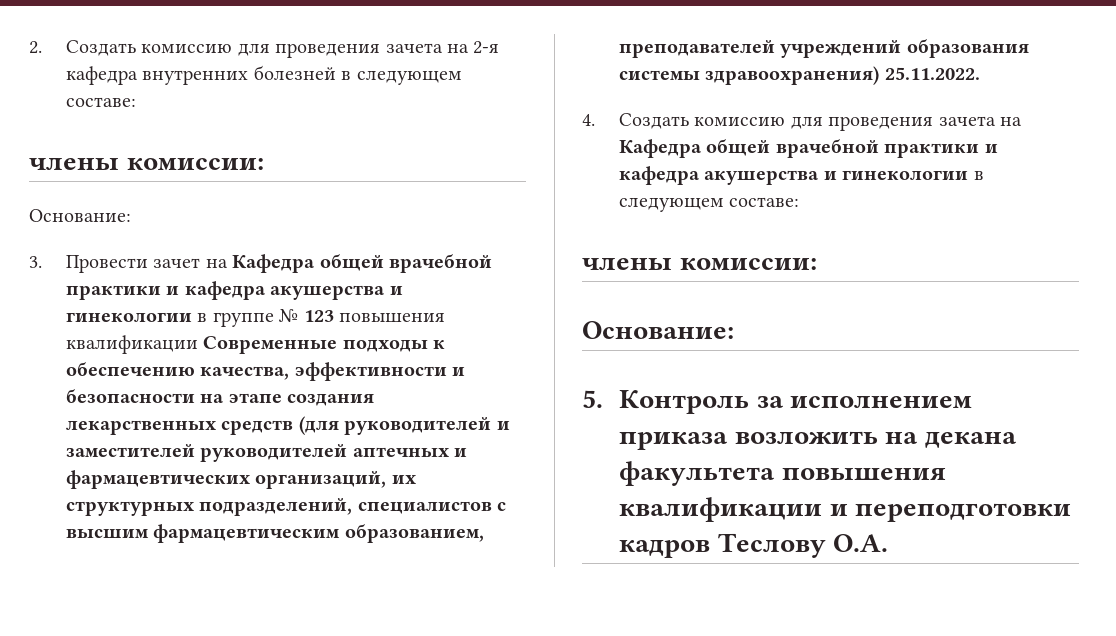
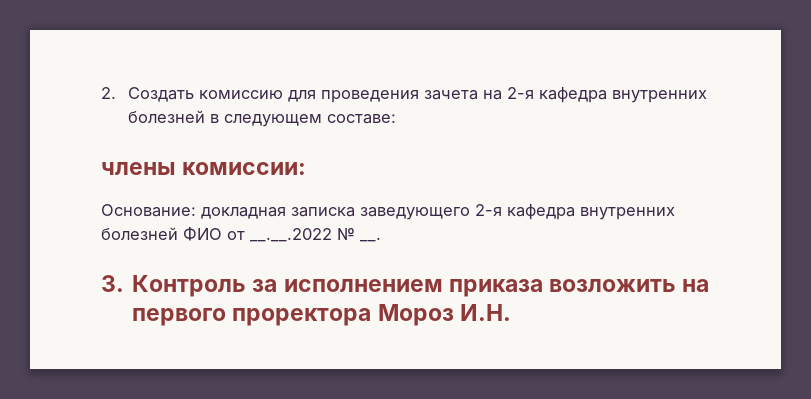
[29,254,493,273] [66,281,403,300] [66,309,446,327] [66,335,446,354] [66,362,466,381] [66,389,375,406] [66,416,510,435] [66,443,468,462] [66,470,417,489] [66,497,507,516] [66,524,484,543] [619,39,1029,58] [619,66,980,85] [582,113,1023,131] [619,139,998,158] [619,166,984,185] [619,197,800,212] [582,258,817,270] [582,321,734,339] [582,390,603,408] // 3. Провести зачет на Кафедра общей врачебной практики и кафедра акушерства и гинекологии в группе № 123 повышения квалификации Современные подходы к обеспечению качества, эффективности и безопасности на этапе создания лекарственных средств (для руководителей и заместителей руководителей аптечных и фармацевтических организаций, их структурных подразделений, специалистов с высшим фармацевтическим образованием, преподавателей учреждений образования системы здравоохранения) 25.11.2022. // 4. Создать комиссию для проведения зачета на Кафедра общей врачебной практики и кафедра акушерства и гинекологии в следующем составе: // члены комиссии: // Основание: // 5. -> [201,204,675,220] [101,227,381,242] [101,275,124,292] докладная записка заведующего 2-я кафедра внутренних болезней ФИО от __.__.2022 № __. // 3.
[924,431,1017,448] [619,461,946,486] [619,497,1072,522] [619,533,889,558] декана факультета повышения квалификации и переподготовки кадров Теслову О.А. -> [132,304,511,326] первого проректора Мороз И.Н.

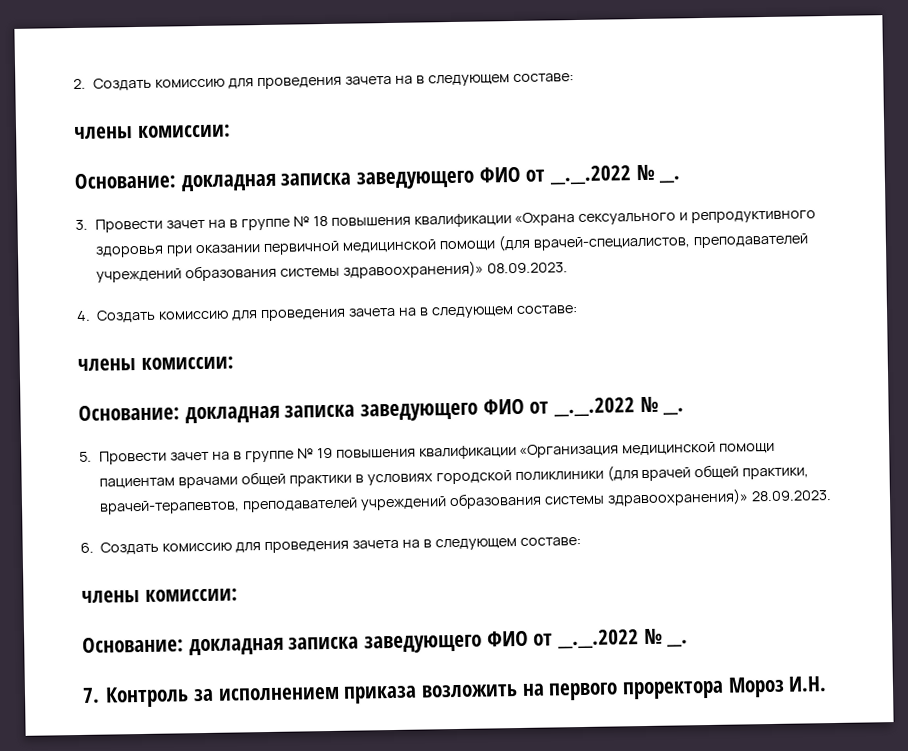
[507,87,708,103] [128,110,397,127] [101,162,307,175] [101,204,675,220] [101,227,381,242] [101,275,124,292] 2-я кафедра внутренних болезней в следующем составе: // члены комиссии: // Основание: докладная записка заведующего 2-я кафедра внутренних болезней ФИО от __.__.2022 № __. // 3. -> [415,73,574,87] [74,124,231,140] [74,164,681,192] [75,210,817,233] [95,233,808,258] [96,260,568,283] [76,305,578,323] [77,356,234,371] [78,396,685,424] [79,441,776,465] [99,464,810,489] [99,488,832,515] [80,537,581,555] [81,588,238,603] [82,628,689,656] [82,687,100,703] в следующем составе: // члены комиссии: // Основание: докладная записка заведующего ФИО от __.__.2022 № __. // 3. Провести зачет на в группе № 18 повышения квалификации «Охрана сексуального и репродуктивного здоровья при оказании первичной медицинской помощи (для врачей-специалистов, преподавателей учреждений образования системы здравоохранения)» 08.09.2023. // 4. Создать комиссию для проведения зачета на в следующем составе: // члены комиссии: // Основание: докладная записка заведующего ФИО от __.__.2022 № __. // 5. Провести зачет на в группе № 19 повышения квалификации «Организация медицинской помощи пациентам врачами общей практики в условиях городской поликлиники (для врачей общей практики, врачей-терапевтов, преподавателей учреждений образования системы здравоохранения)» 28.09.2023. // 6. Создать комиссию для проведения зачета на в следующем составе: // члены комиссии: // Основание: докладная записка заведующего ФИО от __.__.2022 № __. // 7.

